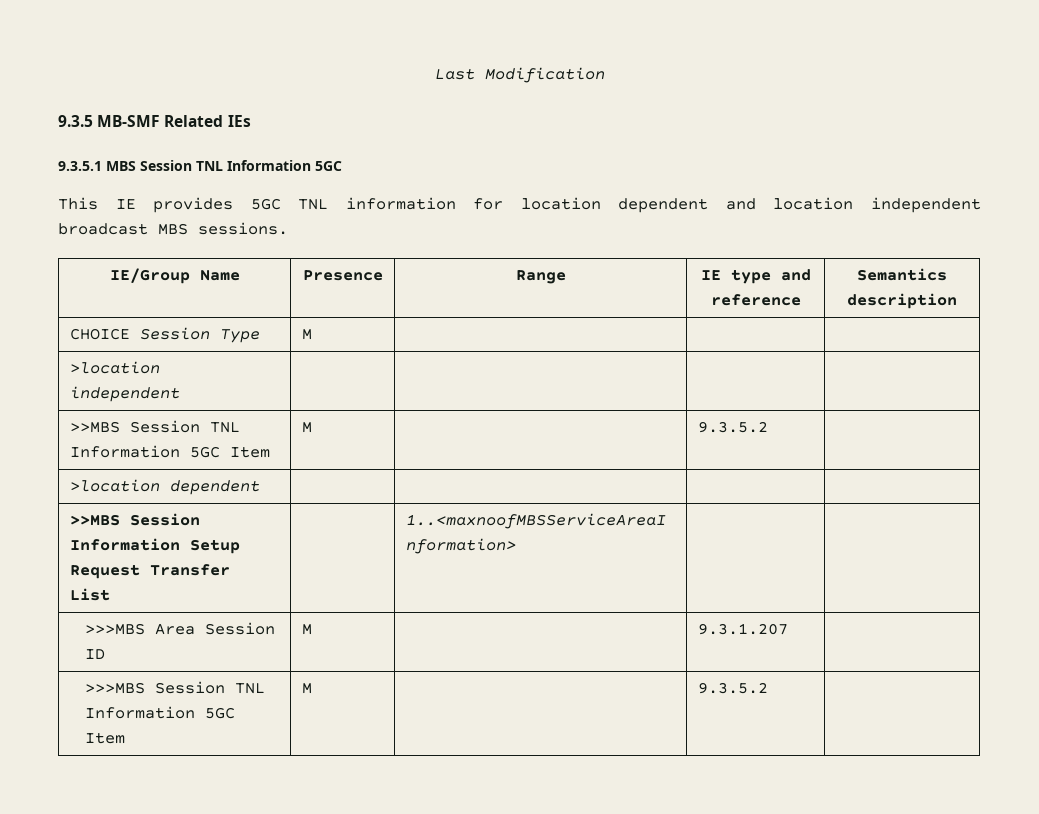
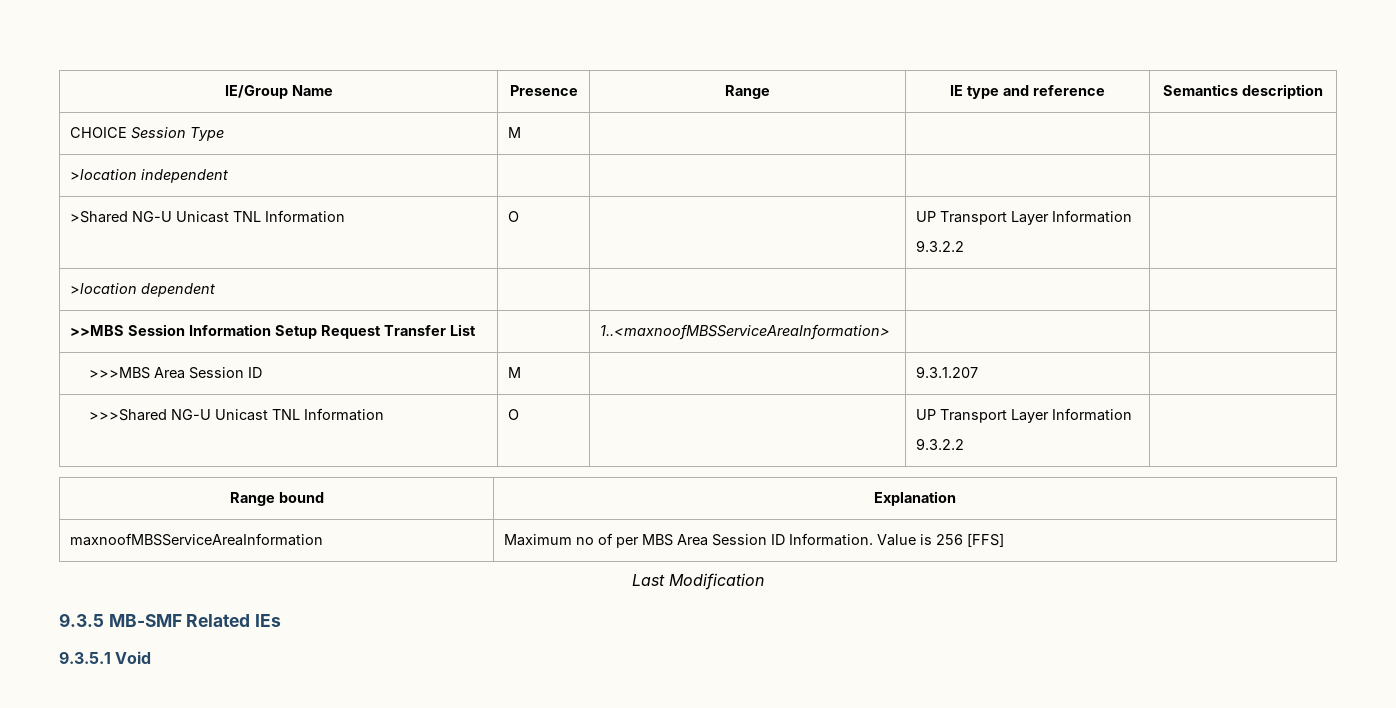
[434,67,605,83] [58,115,251,127] [58,160,342,171] [58,197,981,213] [58,222,288,235] Last Modification // 9.3.5 MB-SMF Related IEs // 9.3.5.1 MBS Session TNL Information 5GC // This IE provides 5GC TNL information for location dependent and location independent broadcast MBS sessions. // -> (224, 92) none
[69,420,240,433] [69,445,270,458] [301,422,312,433] [697,421,768,433] >>MBS Session TNL Information 5GC Item | M | | 9.3.5.2 -> [70,210,346,223] [508,211,520,222] [916,210,1133,225] [916,240,965,252] >Shared NG-U Unicast TNL Information | O | | UP Transport Layer Information // 9.3.2.2
[84,681,265,694] [84,706,235,719] [84,732,125,744] [301,683,312,694] [697,682,768,694] >>>MBS Session TNL Information 5GC Item | M | | 9.3.5.2 | -> [89,408,385,421] [508,409,520,420] [916,408,1133,423] [916,438,965,450] [229,492,324,506] [874,491,956,506] [70,533,324,546] [504,533,1005,548] [632,573,764,590] [59,613,282,627] [59,651,152,664] >>>Shared NG-U Unicast TNL Information | O | | UP Transport Layer Information // 9.3.2.2 | // Range bound | Explanation // maxnoofMBSServiceAreaInformation | Maximum no of per MBS Area Session ID Information. Value is 256 [FFS] // Last Modification // 9.3.5 MB-SMF Related IEs // 9.3.5.1 Void

